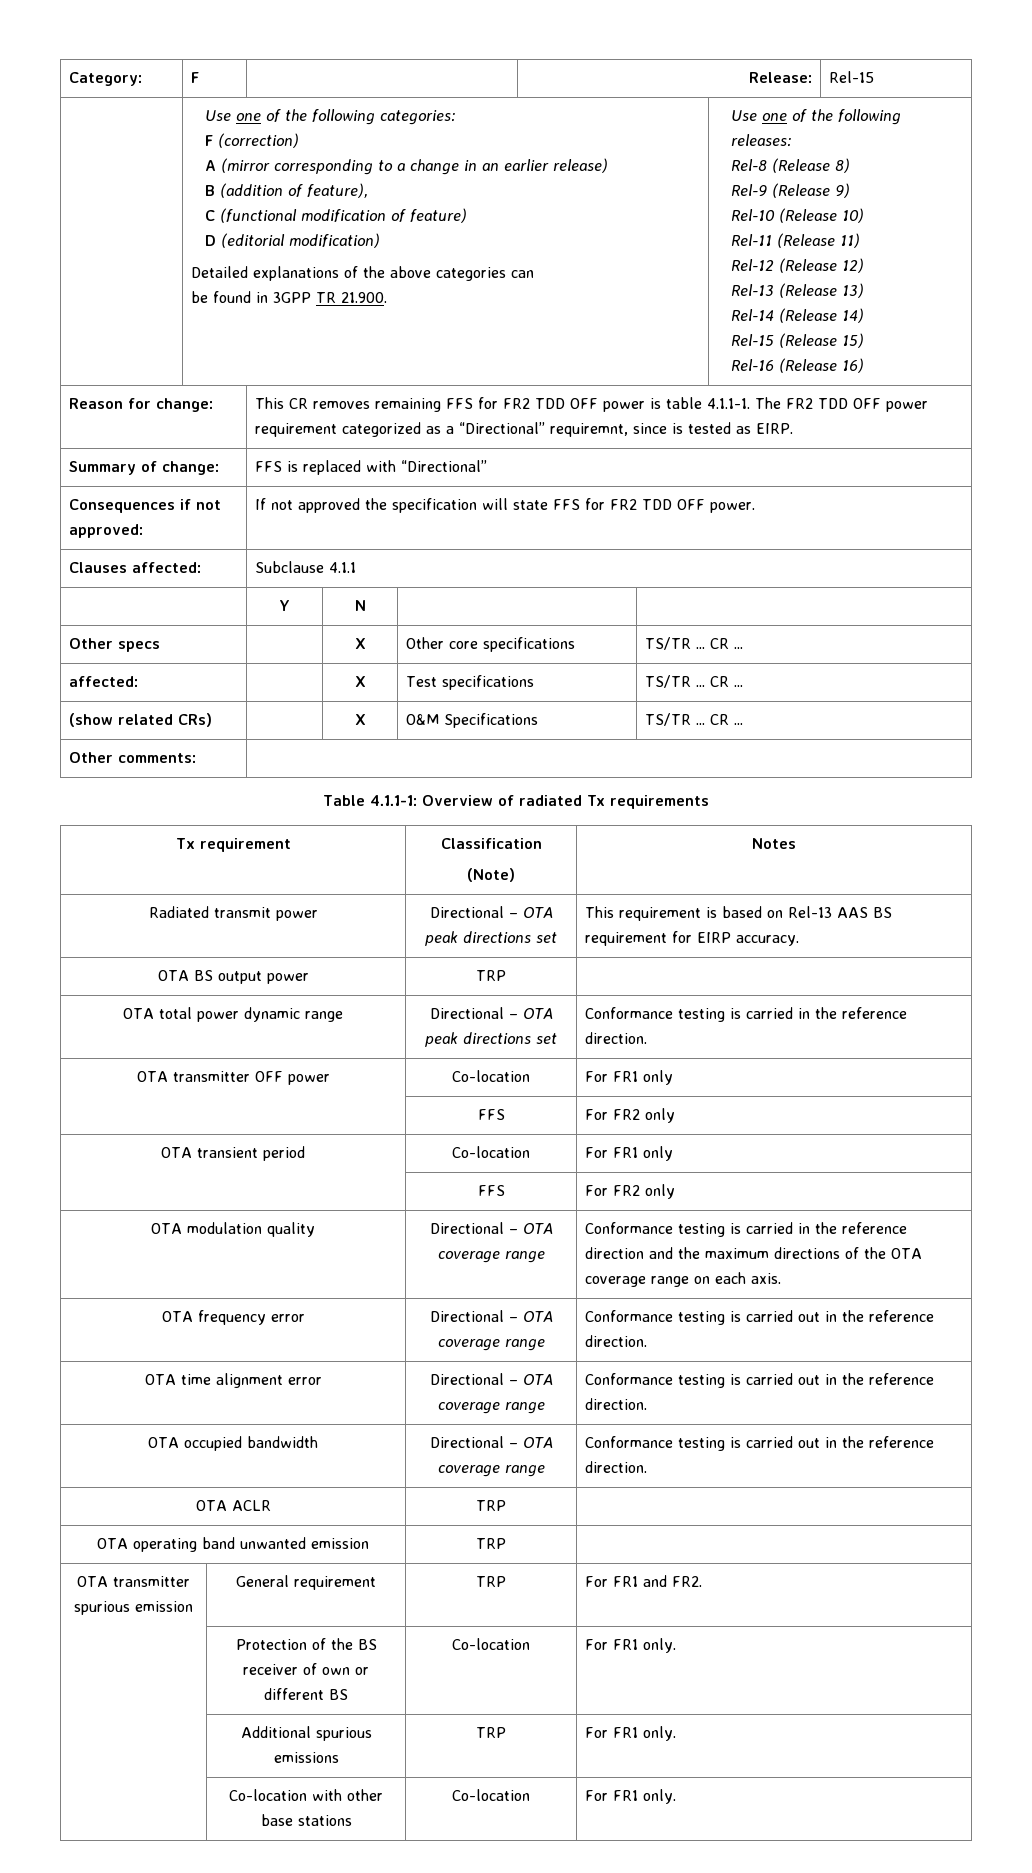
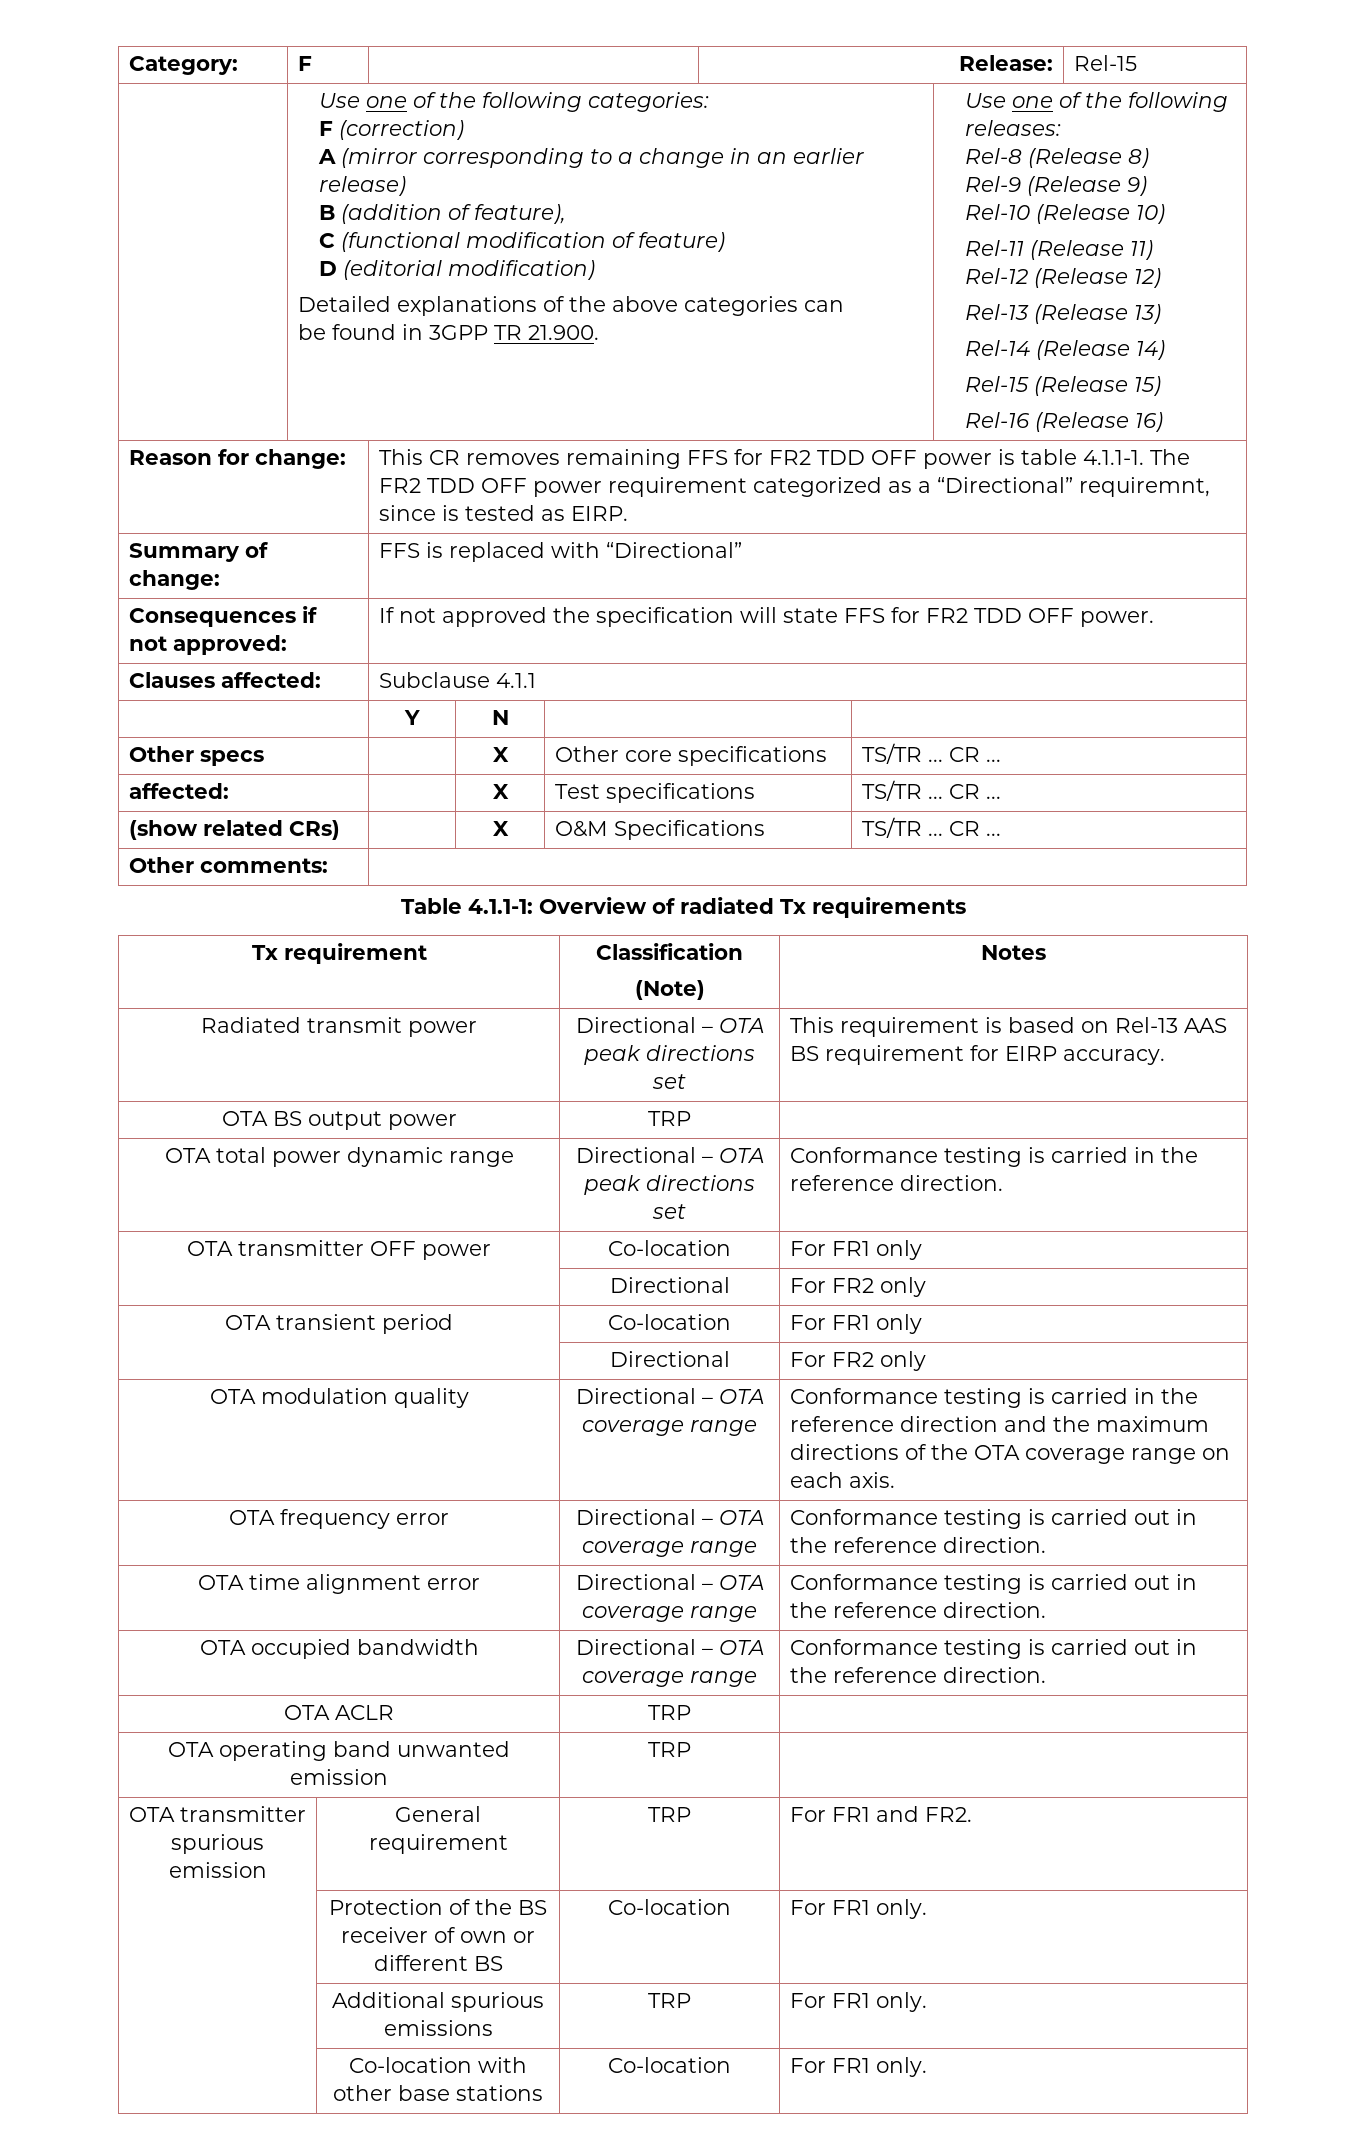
[477,1109,505,1120] FFS -> [609,1277,730,1293] Directional
[477,1185,505,1196] FFS -> [609,1351,730,1367] Directional

